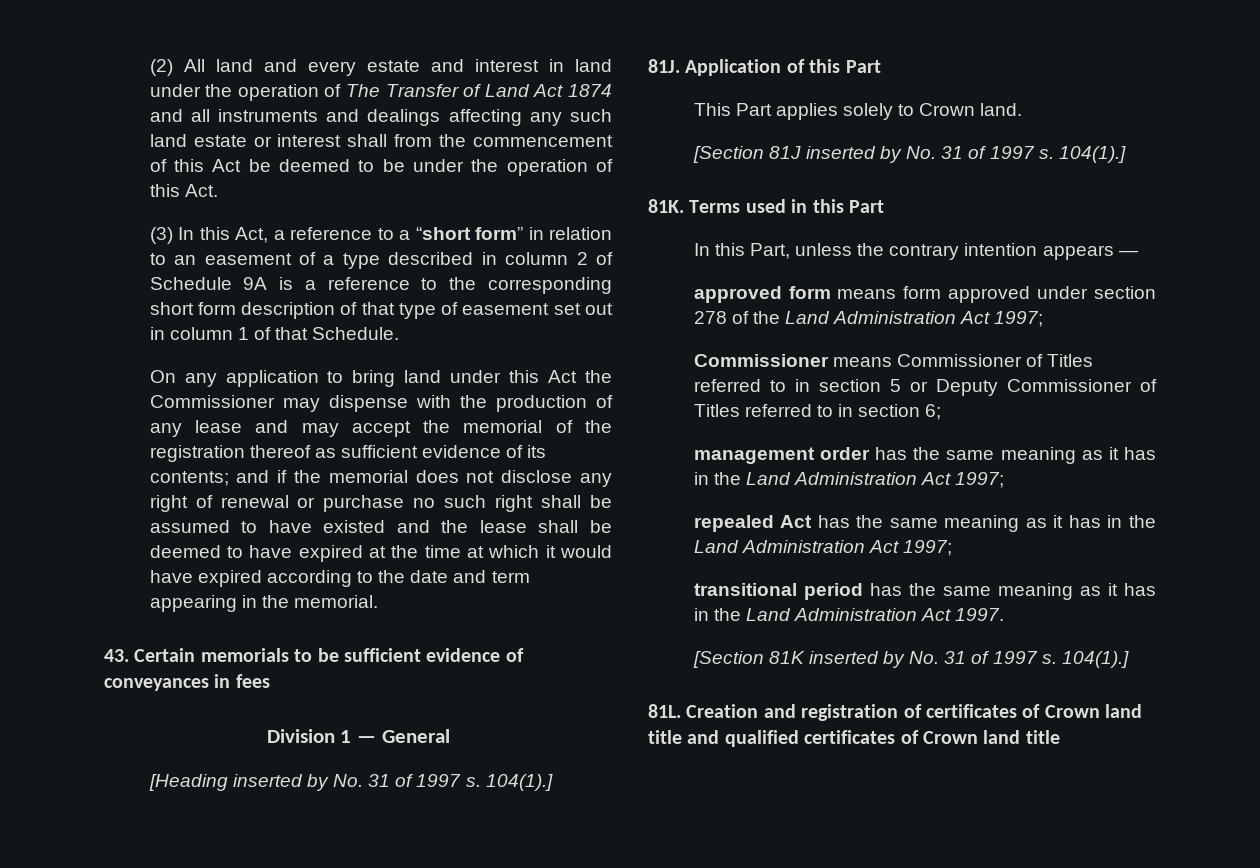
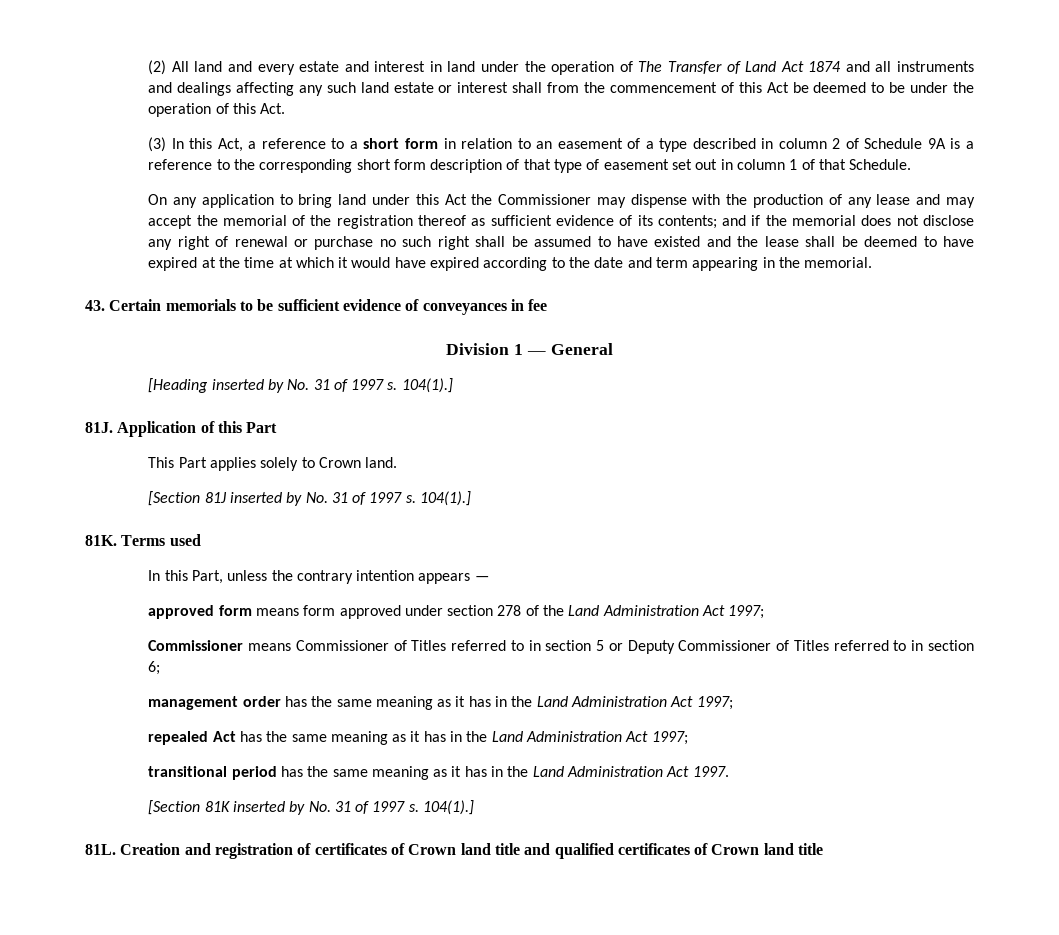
[415,227,524,240] “short form” -> [363,138,439,149] short form
[235,674,270,688] fees -> [528,299,548,311] fee
[791,199,884,213] in this Part -> (201, 540) none

